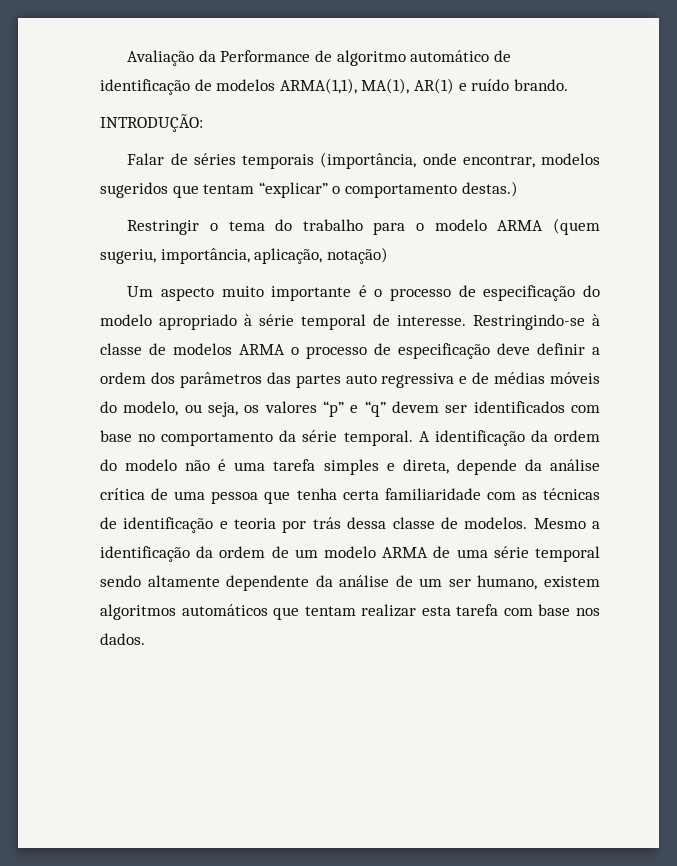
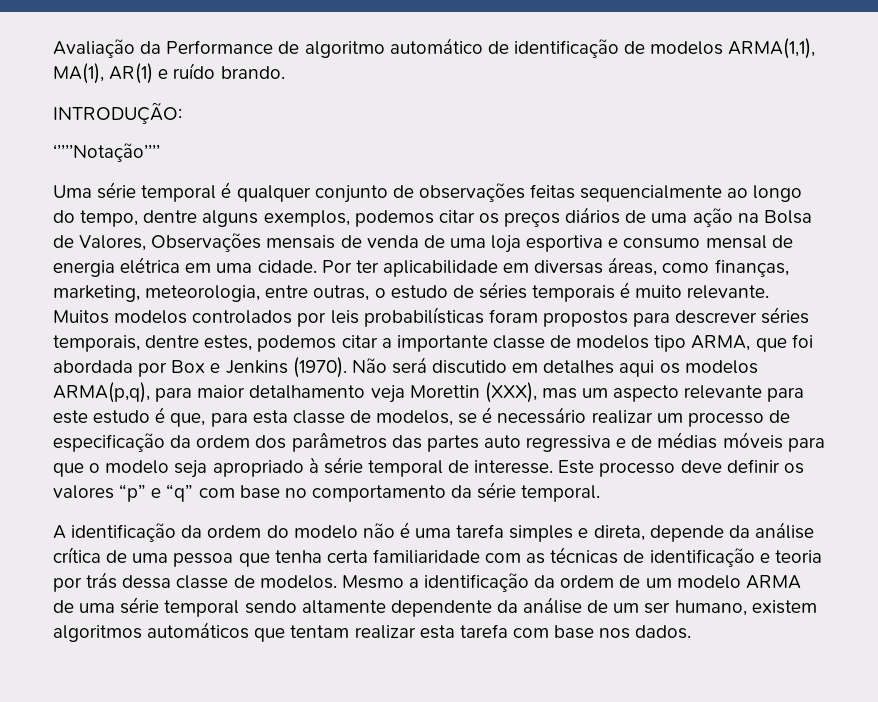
[127,152,600,169] [100,181,518,198] [127,218,600,235] [100,247,388,264] [127,285,600,301] [100,314,600,330] [100,343,600,359] Falar de séries temporais (importância, onde encontrar, modelos sugeridos que tentam “explicar” o comportamento destas.) // Restringir o tema do trabalho para o modelo ARMA (quem sugeriu, importância, aplicação, notação) // Um aspecto muito importante é o processo de especificação do modelo apropriado à série temporal de interesse. Restringindo-se à classe de modelos ARMA o processo de especificação deve definir a -> [53,143,160,162] [53,182,803,203] [53,207,812,227] [53,233,793,253] [53,257,789,277] [53,282,770,302] [53,307,810,327] [53,334,813,352] [53,357,758,378] [53,382,805,403] [53,407,790,427] [53,433,192,452] ‘’’’’Notação’’’’ // Uma série temporal é qualquer conjunto de observações feitas sequencialmente ao longo do tempo, dentre alguns exemplos, podemos citar os preços diários de uma ação na Bolsa de Valores, Observações mensais de venda de uma loja esportiva e consumo mensal de energia elétrica em uma cidade. Por ter aplicabilidade em diversas áreas, como finanças, marketing, meteorologia, entre outras, o estudo de séries temporais é muito relevante. Muitos modelos controlados por leis probabilísticas foram propostos para descrever séries temporais, dentre estes, podemos citar a importante classe de modelos tipo ARMA, que foi abordada por Box e Jenkins (1970). Não será discutido em detalhes aqui os modelos ARMA(p,q), para maior detalhamento veja Morettin (XXX), mas um aspecto relevante para este estudo é que, para esta classe de modelos, se é necessário realizar um processo de especificação da
[100,401,238,417] do modelo, ou seja, -> [787,437,825,452] [53,457,780,478] para que o modelo seja apropriado à série temporal de interesse. Este processo deve definir
[392,401,565,413] devem ser identificados -> (194, 493) none
(413, 438) none -> (601, 493) //

